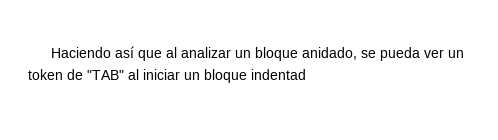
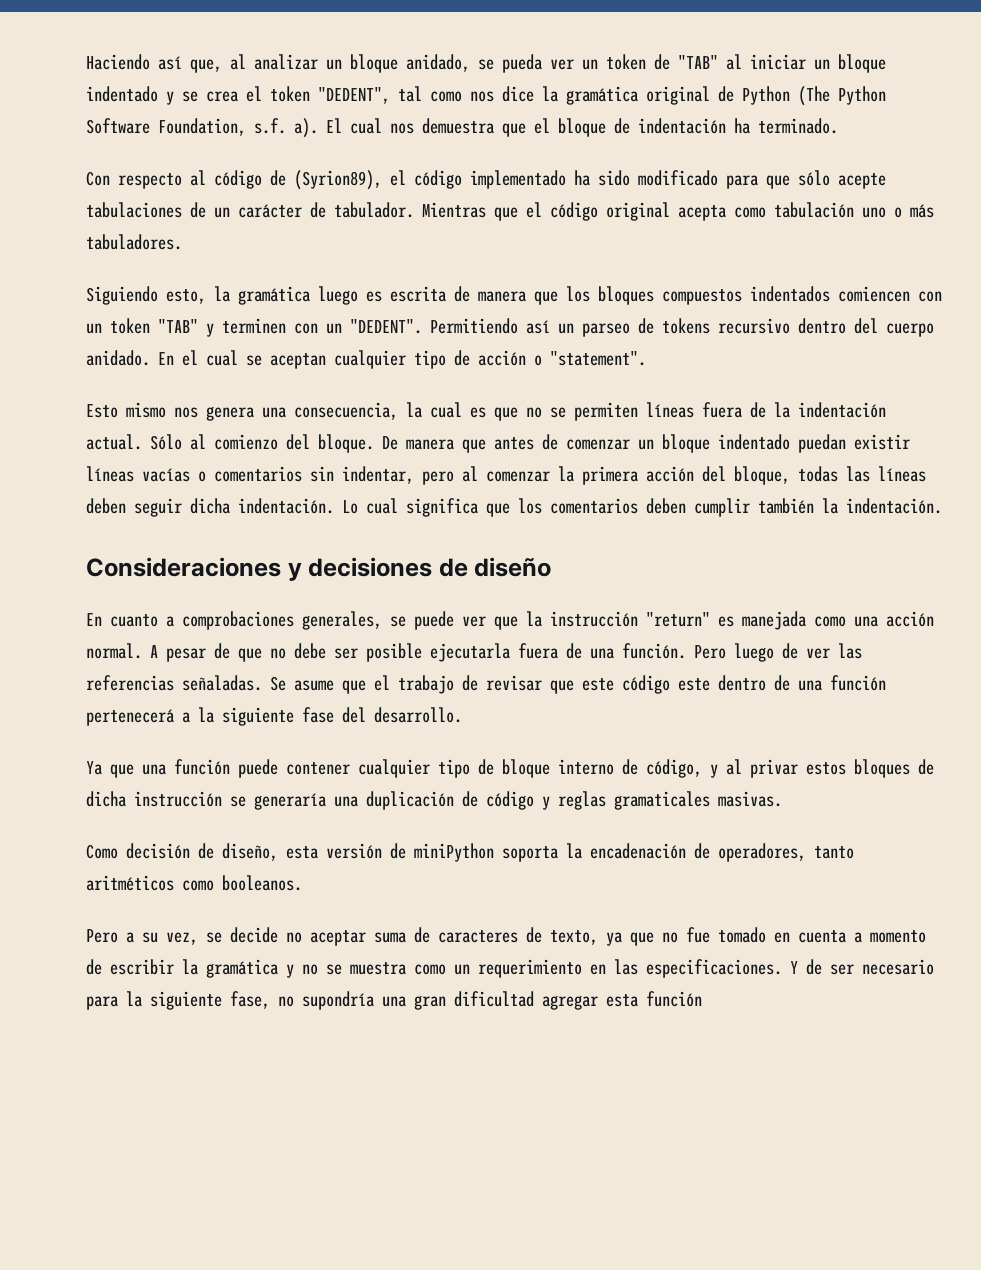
[138,50,163,61] que -> [190,59,222,73] que,
[251,69,306,80] indentad -> [86,86,886,106] [86,118,838,138] [86,170,886,190] [86,202,934,221] [86,234,182,250] [86,286,942,305] [86,318,934,337] [86,350,646,369] [86,402,886,421] [86,434,910,453] [86,466,926,485] [86,498,942,517] [86,557,552,581] [86,611,934,630] [86,643,862,662] [86,675,886,694] [86,707,462,726] [86,759,934,778] [86,791,782,810] [86,843,854,862] [86,875,302,891] [86,927,926,946] [86,959,934,978] [86,991,702,1010] indentado y se crea el token "DEDENT", tal como nos dice la gramática original de Python (The Python Software Foundation, s.f. a). El cual nos demuestra que el bloque de indentación ha terminado. // Con respecto al código de (Syrion89), el código implementado ha sido modificado para que sólo acepte tabulaciones de un carácter de tabulador. Mientras que el código original acepta como tabulación uno o más tabuladores. // Siguiendo esto, la gramática luego es escrita de manera que los bloques compuestos indentados comiencen con un token "TAB" y terminen con un "DEDENT". Permitiendo así un parseo de tokens recursivo dentro del cuerpo anidado. En el cual se aceptan cualquier tipo de acción o "statement". // Esto mismo nos genera una consecuencia, la cual es que no se permiten líneas fuera de la indentación actual. Sólo al comienzo del bloque. De manera que antes de comenzar un bloque indentado puedan existir líneas vacías o comentarios sin indentar, pero al comenzar la primera acción del bloque, todas las líneas deben seguir dicha indentación. Lo cual significa que los comentarios deben cumplir también la indentación. // Consideraciones y decisiones de diseño // En cuanto a comprobaciones generales, se puede ver que la instrucción "return" es manejada como una acción normal. A pesar de que no debe ser posible ejecutarla fuera de una función. Pero luego de ver las referencias señaladas. Se asume que el trabajo de revisar que este código este dentro de una función pertenecerá a la siguiente fase del desarrollo. // Ya que una función puede contener cualquier tipo de bloque interno de código, y al privar estos bloques de dicha instrucción se generaría una duplicación de código y reglas gramaticales masivas. // Como decisión de diseño, esta versión de miniPython soporta la encadenación de operadores, tanto aritméticos como booleanos. // Pero a su vez, se decide no aceptar suma de caracteres de texto, ya que no fue tomado en cuenta a momento de escribir la gramática y no se muestra como un requerimiento en las especificaciones. Y de ser necesario para la siguiente fase, no supondría una gran dificultad agregar esta función

